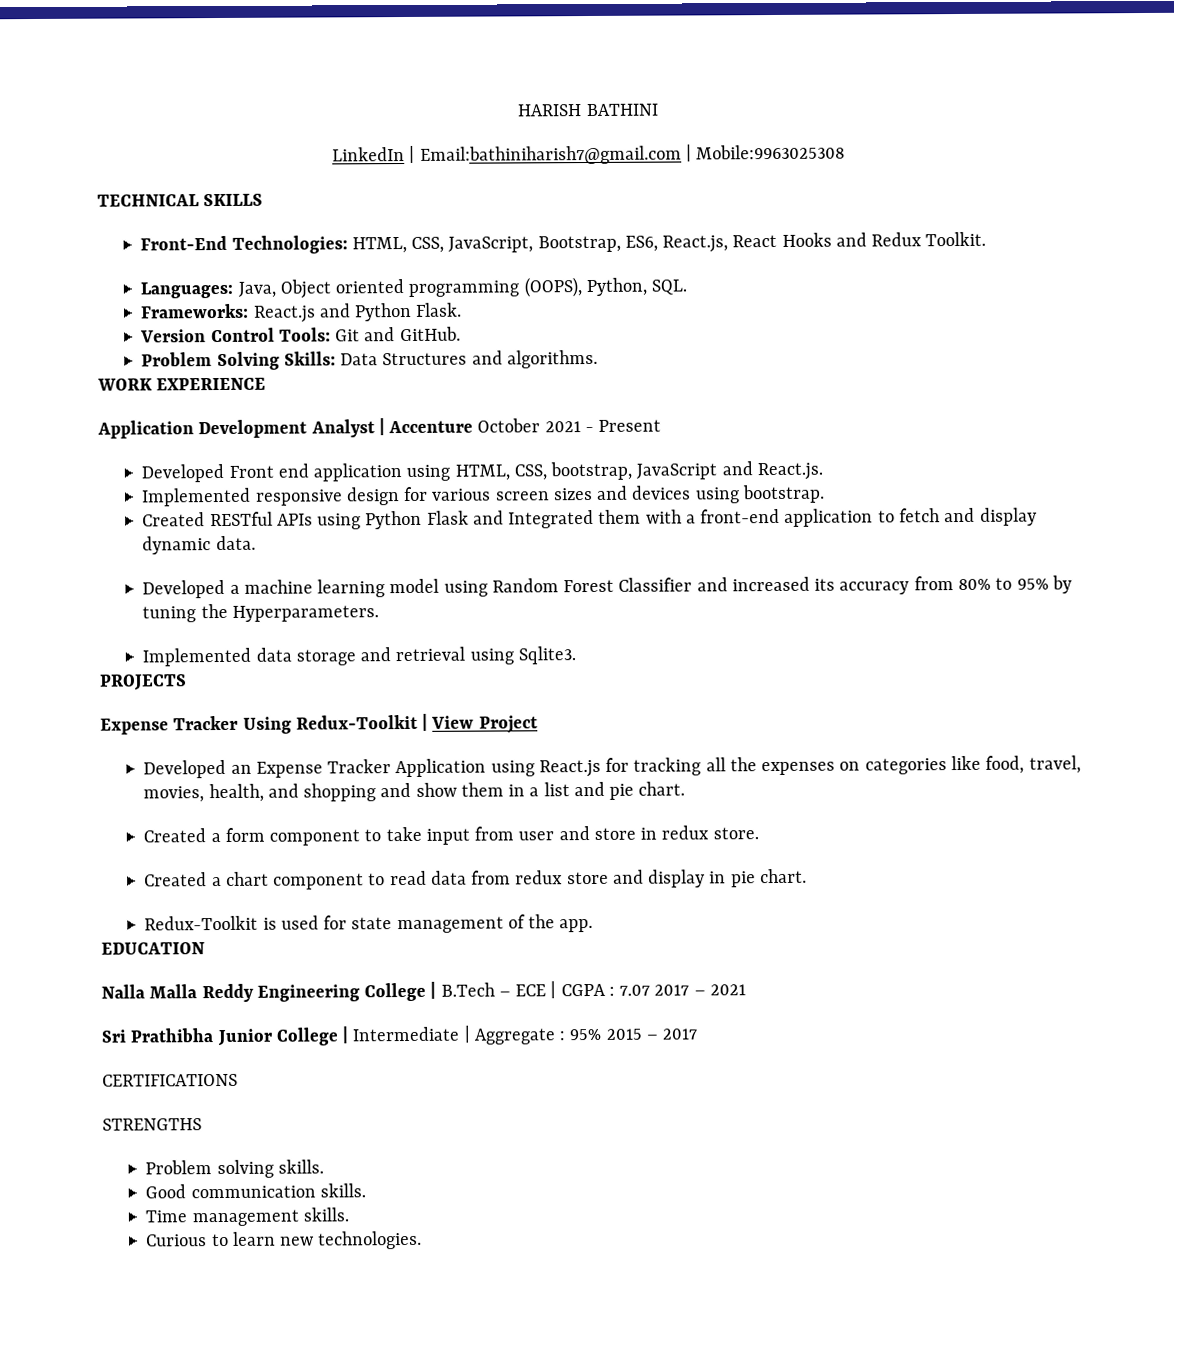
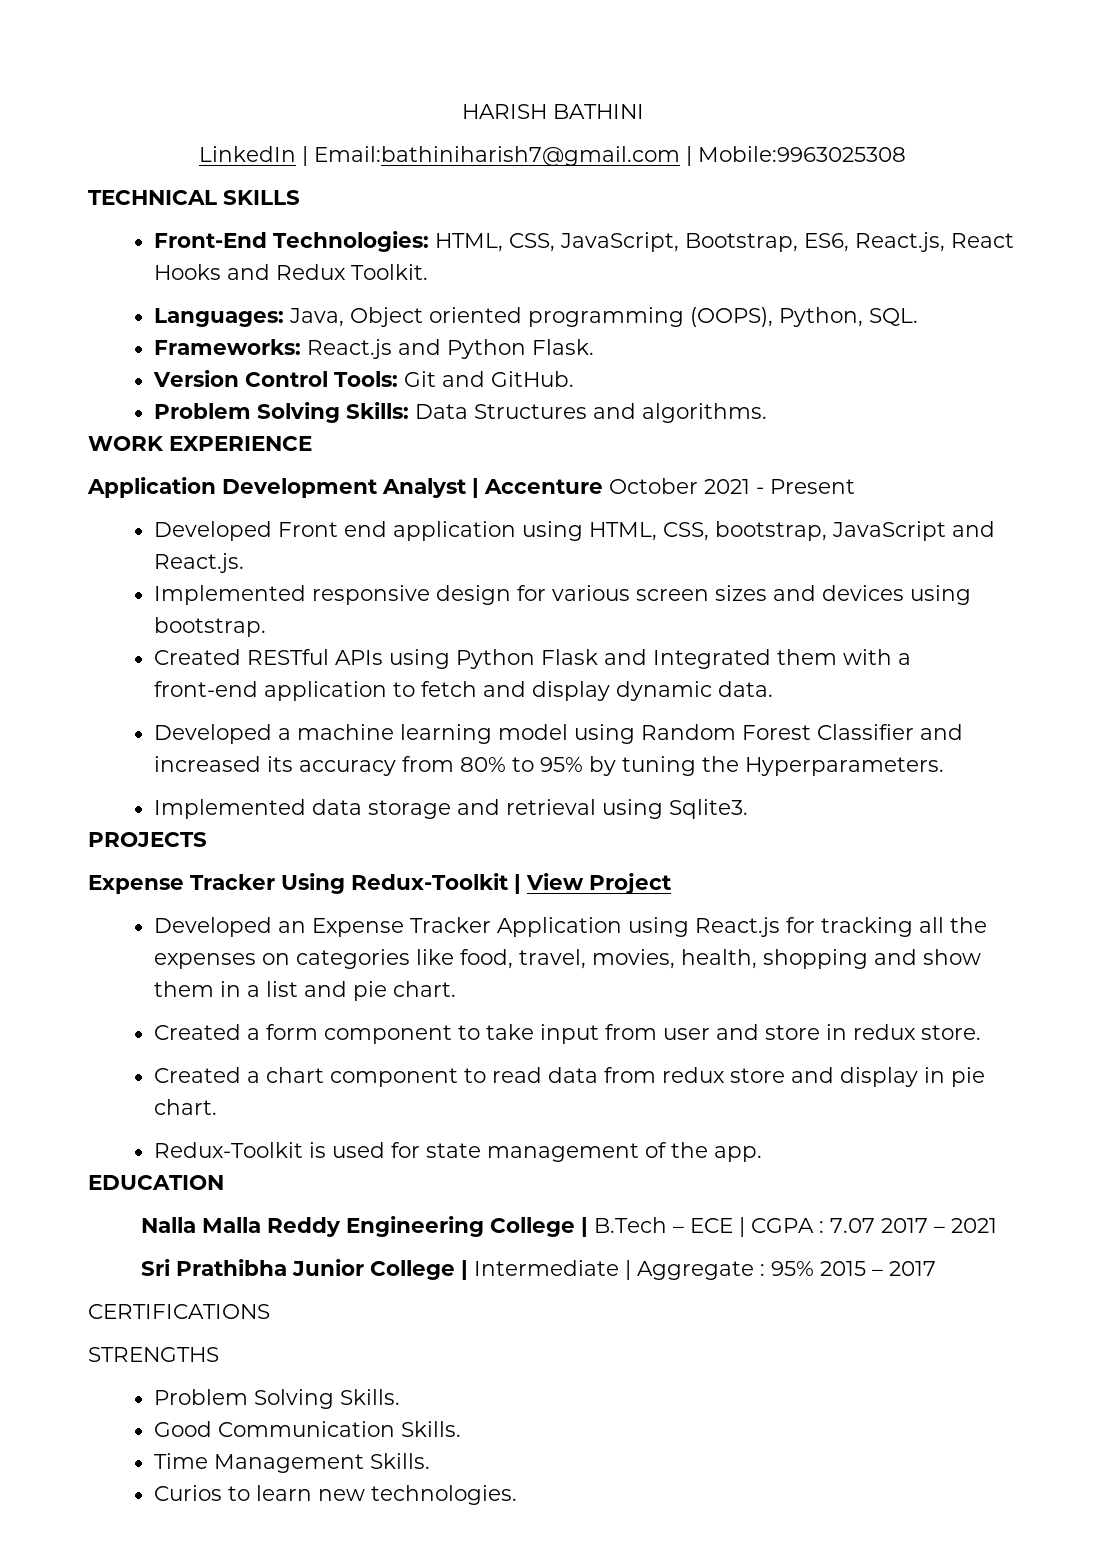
[267,783,299,798] and -> (758, 959) none
[216,1159,324,1179] solving skills. -> [254,1389,401,1409] Solving Skills.
[190,1183,366,1199] communication skills. -> [218,1421,462,1437] Communication Skills.
[191,1207,349,1227] [146,1234,208,1247] management skills. // Curious -> [214,1453,431,1473] [154,1485,223,1501] Management Skills. // Curios

